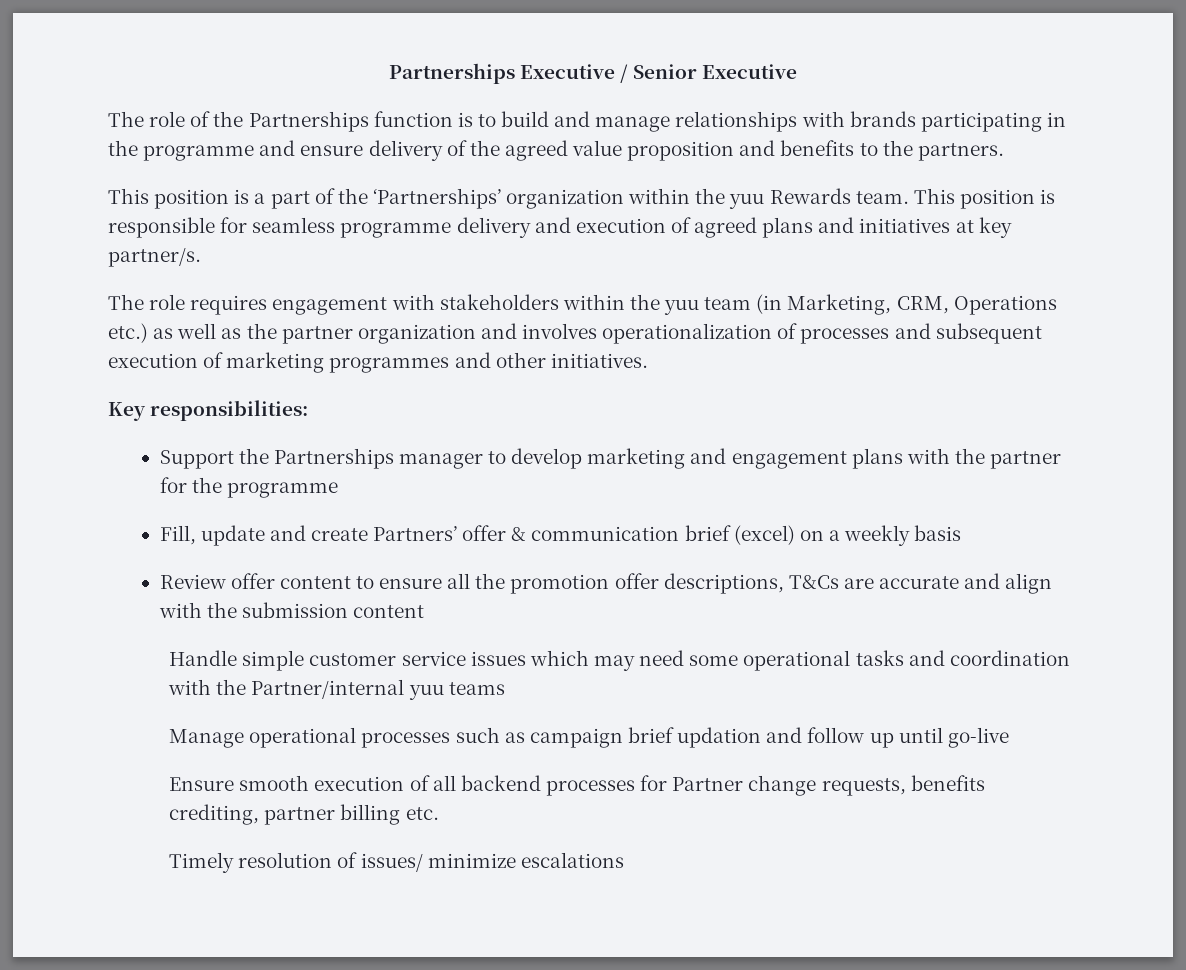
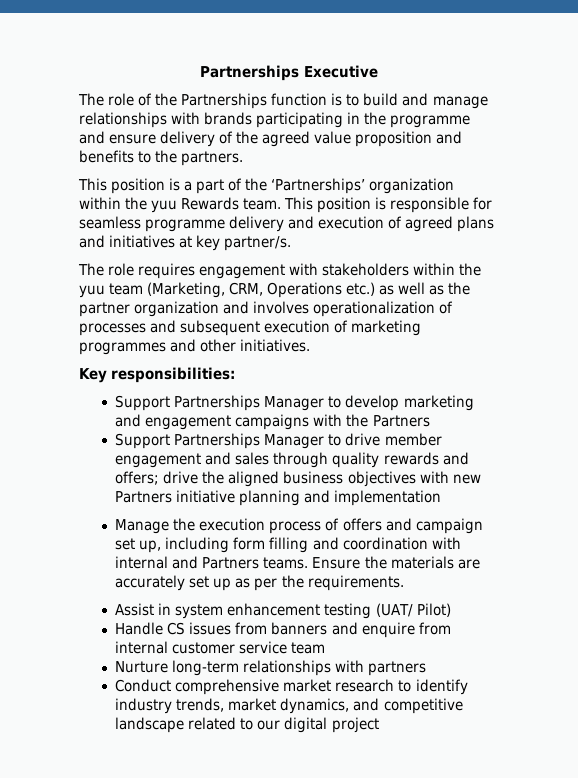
[620,64,798,83] / Senior Executive -> (378, 71) none
[756,294,892,315] (in Marketing, -> [147,282,226,298] (Marketing,
[238,448,483,469] the Partnerships manager -> [174,395,325,411] Partnerships Manager
[851,448,1062,469] [159,477,338,498] [159,525,962,546] [159,573,1053,594] [158,602,424,618] [169,650,1070,671] [168,679,505,700] [169,727,1009,748] [169,775,985,796] [169,804,439,825] [169,852,624,873] plans with the partner for the programme // Fill, update and create Partners’ offer & communication brief (excel) on a weekly basis // Review offer content to ensure all the promotion offer descriptions, T&Cs are accurate and align with the submission content // Handle simple customer service issues which may need some operational tasks and coordination with the Partner/internal yuu teams // Manage operational processes such as campaign brief updation and follow up until go-live // Ensure smooth execution of all backend processes for Partner change requests, benefits crediting, partner billing etc. // Timely resolution of issues/ minimize escalations -> [235,414,430,430] [115,433,442,449] [115,452,469,468] [115,471,481,487] [115,490,442,506] [115,518,483,534] [115,537,461,553] [115,556,480,569] [115,575,404,591] [115,603,451,619] [115,622,451,638] [115,641,326,654] [115,660,427,676] [115,679,468,695] [115,698,463,714] [115,717,379,733] campaigns with the Partners // Support Partnerships Manager to drive member engagement and sales through quality rewards and offers; drive the aligned business objectives with new Partners initiative planning and implementation // Manage the execution process of offers and campaign set up, including form filling and coordination with internal and Partners teams. Ensure the materials are accurately set up as per the requirements. // Assist in system enhancement testing (UAT/ Pilot) // Handle CS issues from banners and enquire from internal customer service team // Nurture long-term relationships with partners // Conduct comprehensive market research to identify industry trends, market dynamics, and competitive landscape related to our digital project

